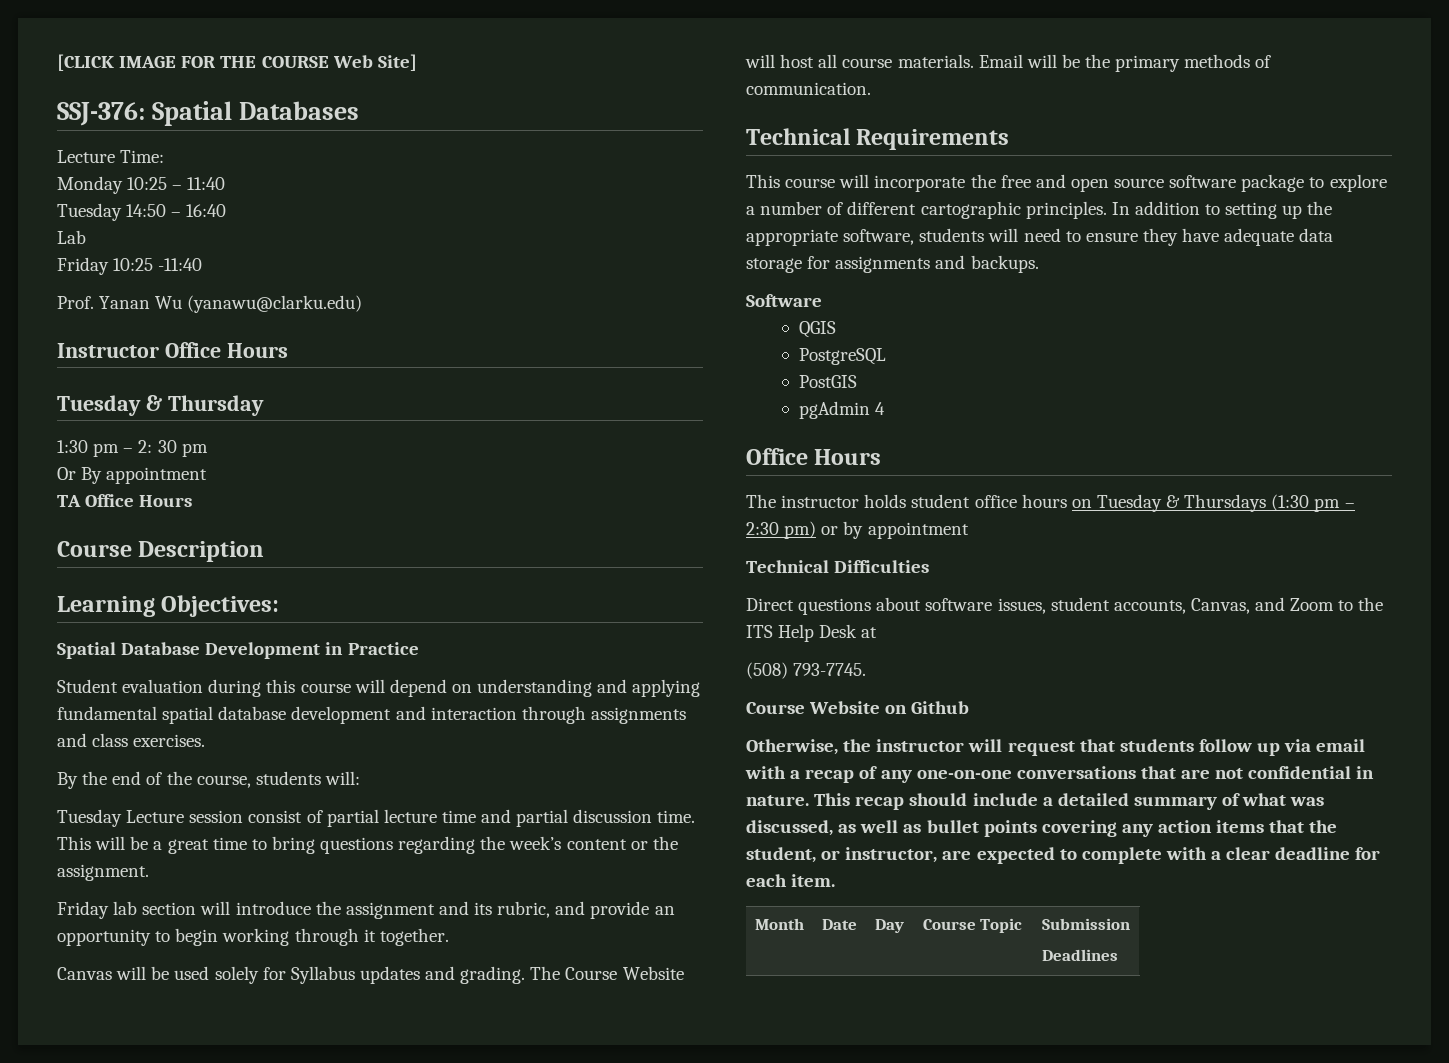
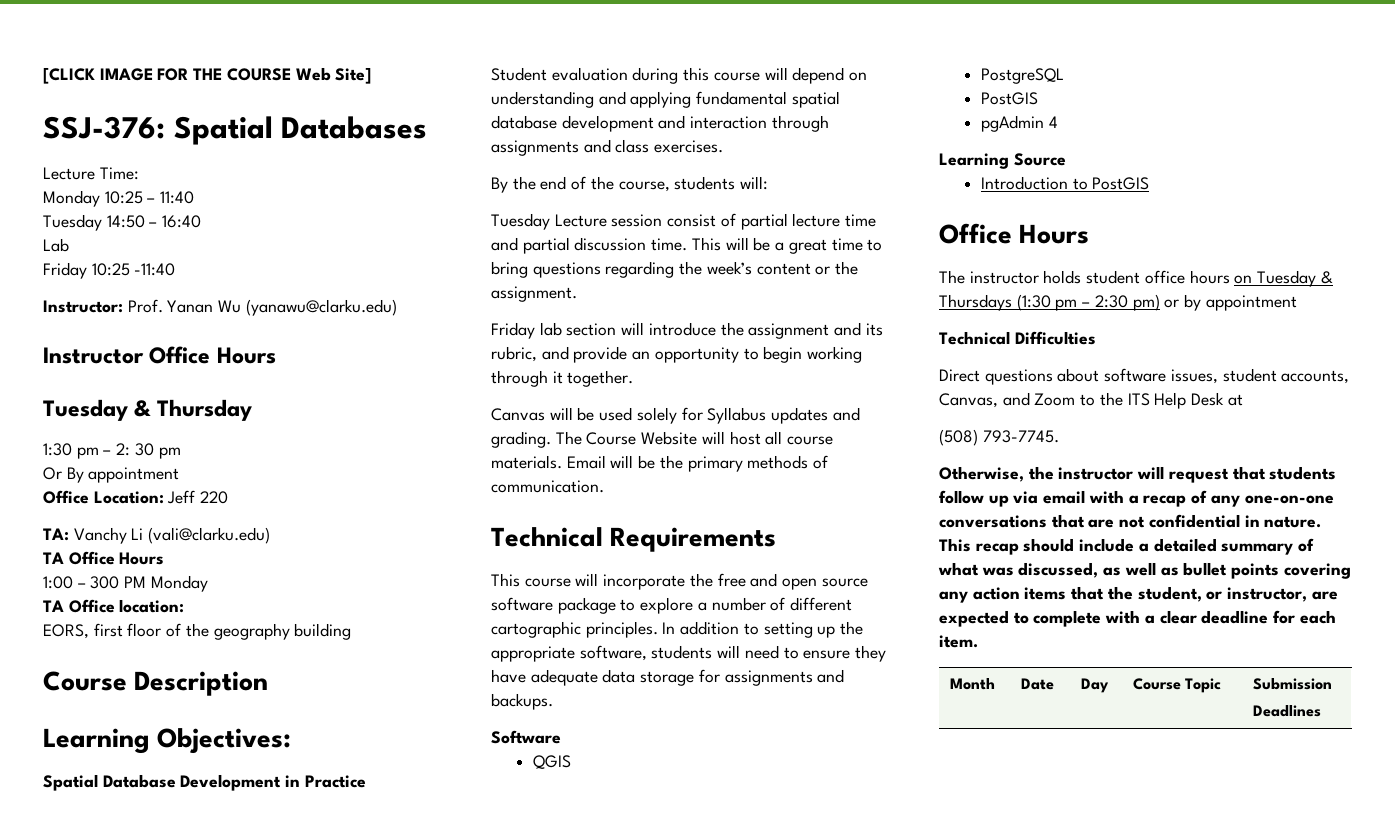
(203, 264) none -> [43,300,123,313] Instructor:
[57,494,193,507] TA Office Hours -> [43,490,229,504] [43,527,271,544] [43,551,165,565] [43,575,208,592] [43,599,185,613] [43,623,352,640] Office Location: Jeff 220 // TA: Vanchy Li (vali@clarku.edu) // TA Office Hours // 1:00 – 300 PM Monday // TA Office location: // EORS, first floor of the geography building
(886, 408) none -> [939,153,1066,169] [980,176,1150,190] // Learning Source // Introduction to PostGIS
[746,701,970,714] // Course Website on Github -> (1059, 436) none

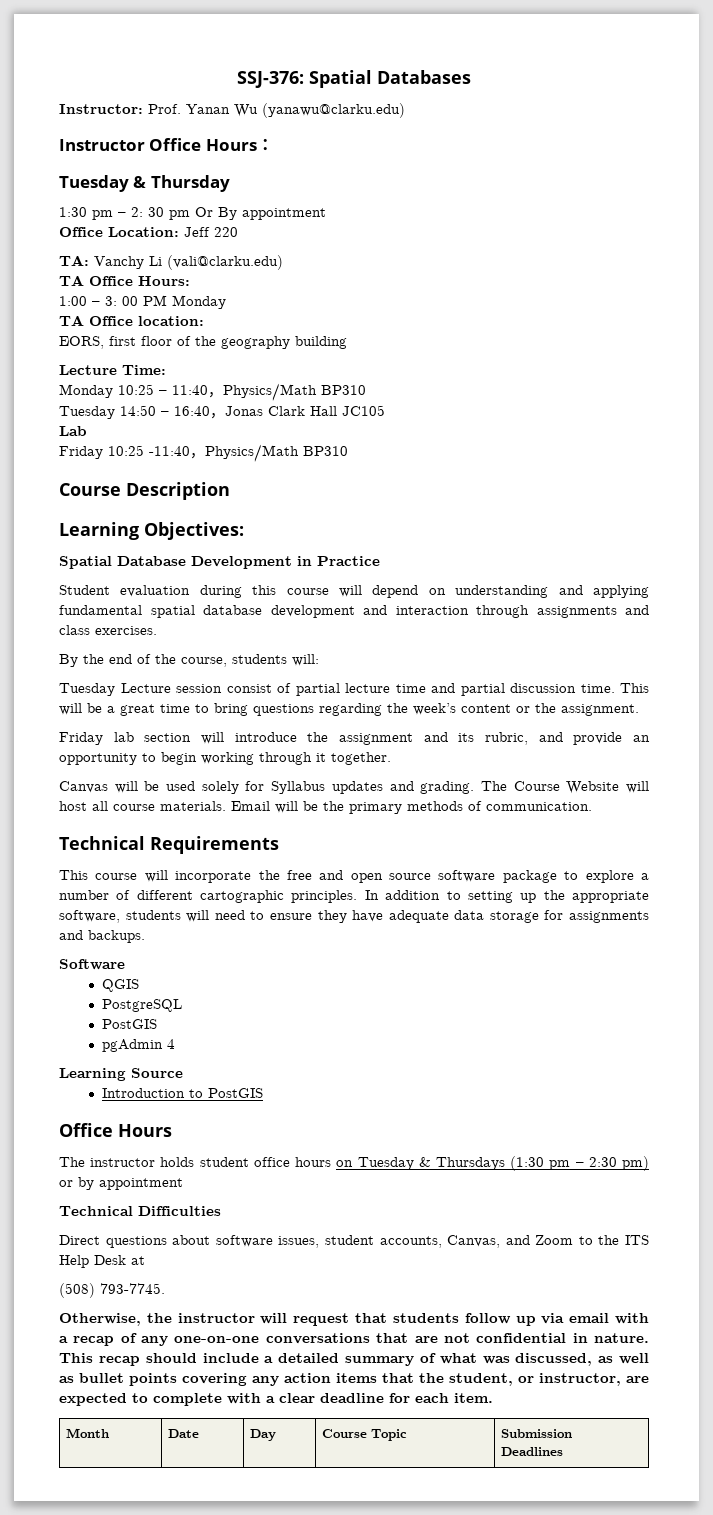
[43,67,372,84] [43,116,428,145] [43,167,139,180] [43,190,195,207] [43,214,202,231] [43,238,69,252] [43,262,176,279] [CLICK IMAGE FOR THE COURSE Web Site] // SSJ-376: Spatial Databases // Lecture Time: // Monday 10:25 – 11:40 // Tuesday 14:50 – 16:40 // Lab // Friday 10:25 -11:40 -> [237,70,471,88] SSJ-376: Spatial Databases
(276, 355) none -> [256,138,274,151] ：
(181, 453) // -> (190, 215) none
[119,552,165,565] Hours -> [138,276,190,286] Hours:
[90,576,120,589] 300 -> [105,296,138,306] 3: 00
(352, 631) none -> [59,365,166,375] [59,383,366,401] [59,405,385,419] [59,426,87,436] [59,444,348,462] // Lecture Time: // Monday 10:25 – 11:40，Physics/Math BP310 // Tuesday 14:50 – 16:40，Jonas Clark Hall JC105 // Lab // Friday 10:25 -11:40，Physics/Math BP310

